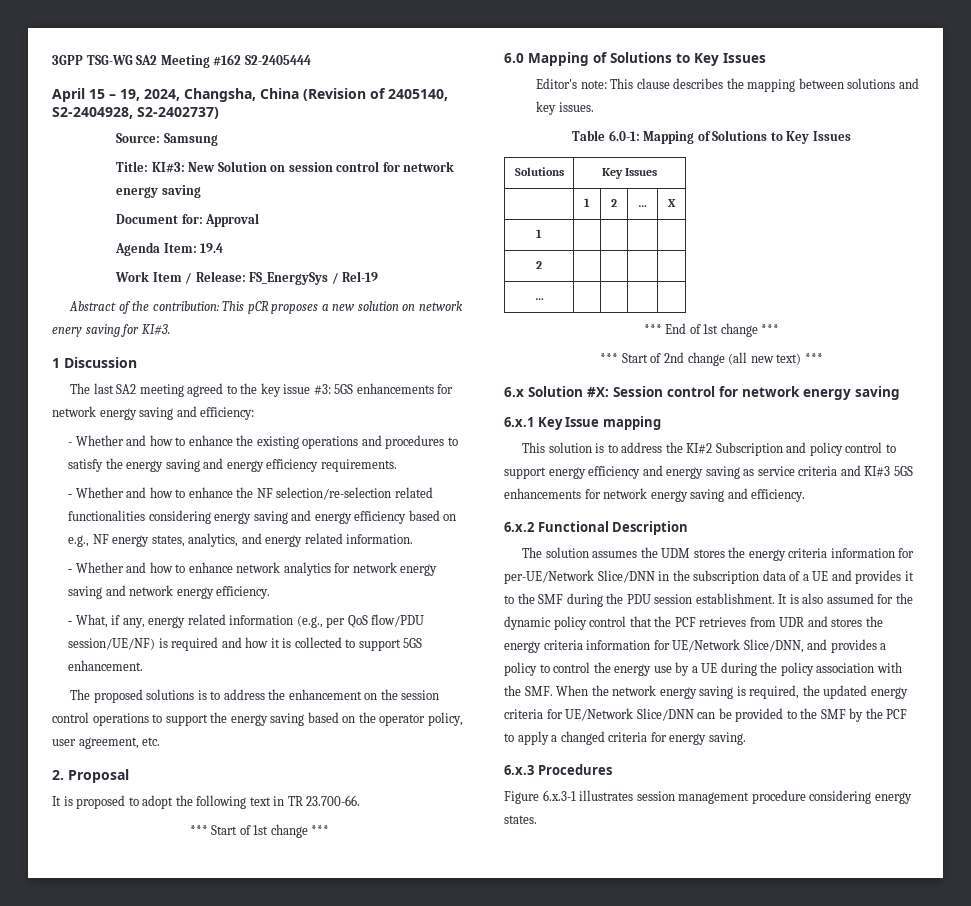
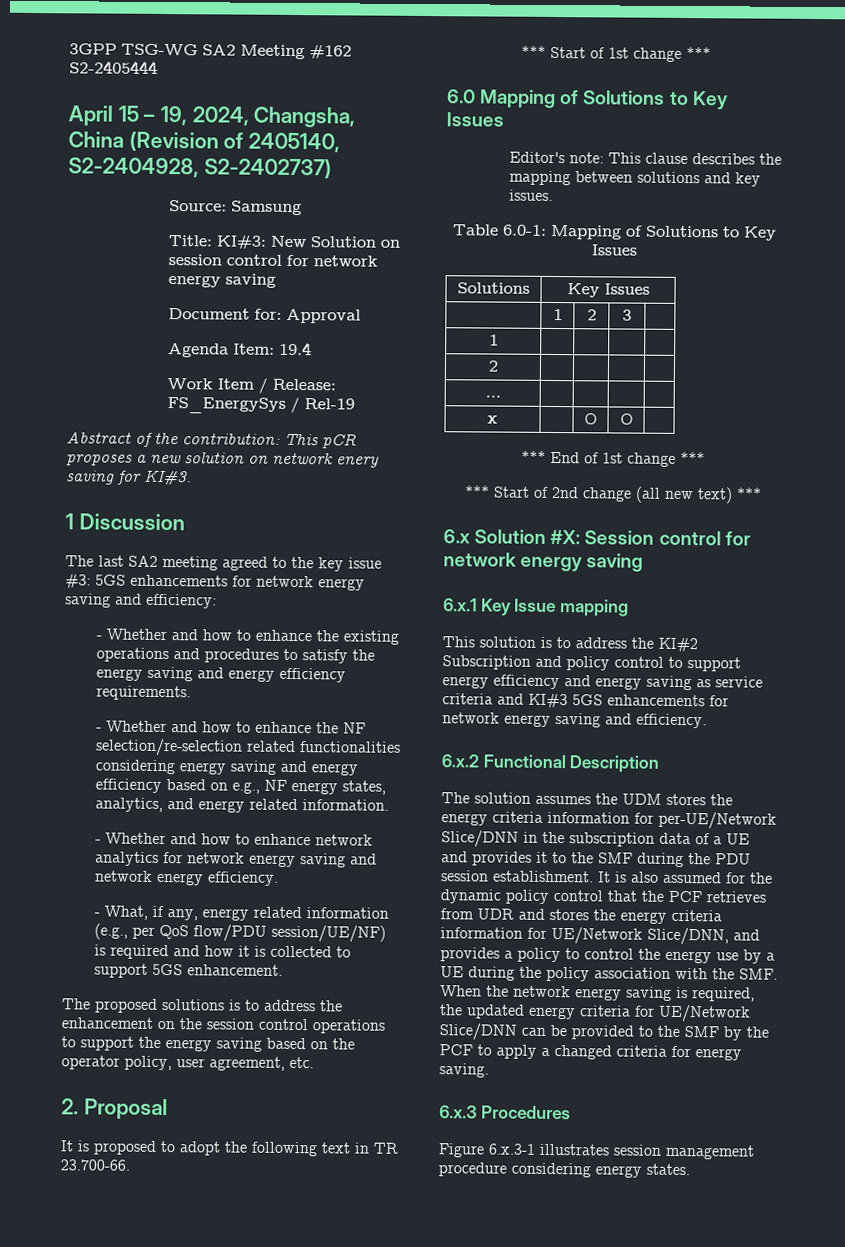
[638,205,647,207] [668,199,676,207] … | X -> [622,309,632,321] 3 |
(544, 299) none -> [487,415,498,424] [584,413,597,425] [619,413,633,425] // x | | O | O |

